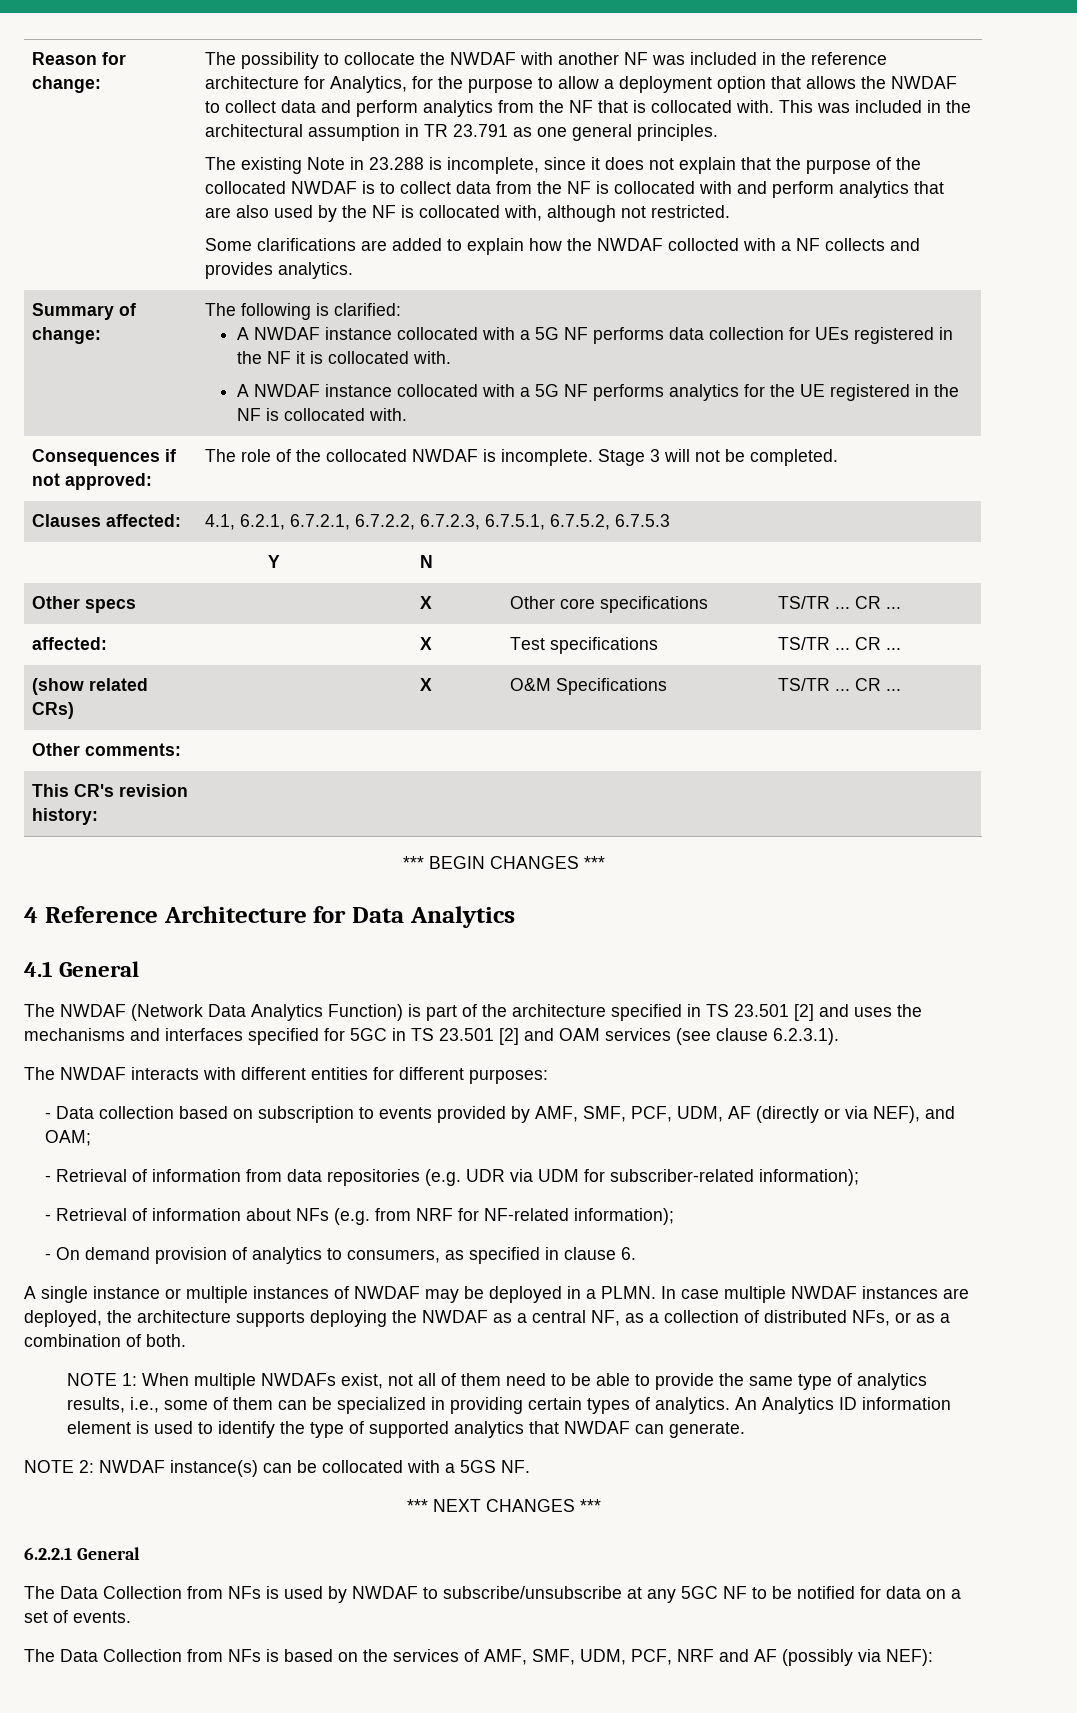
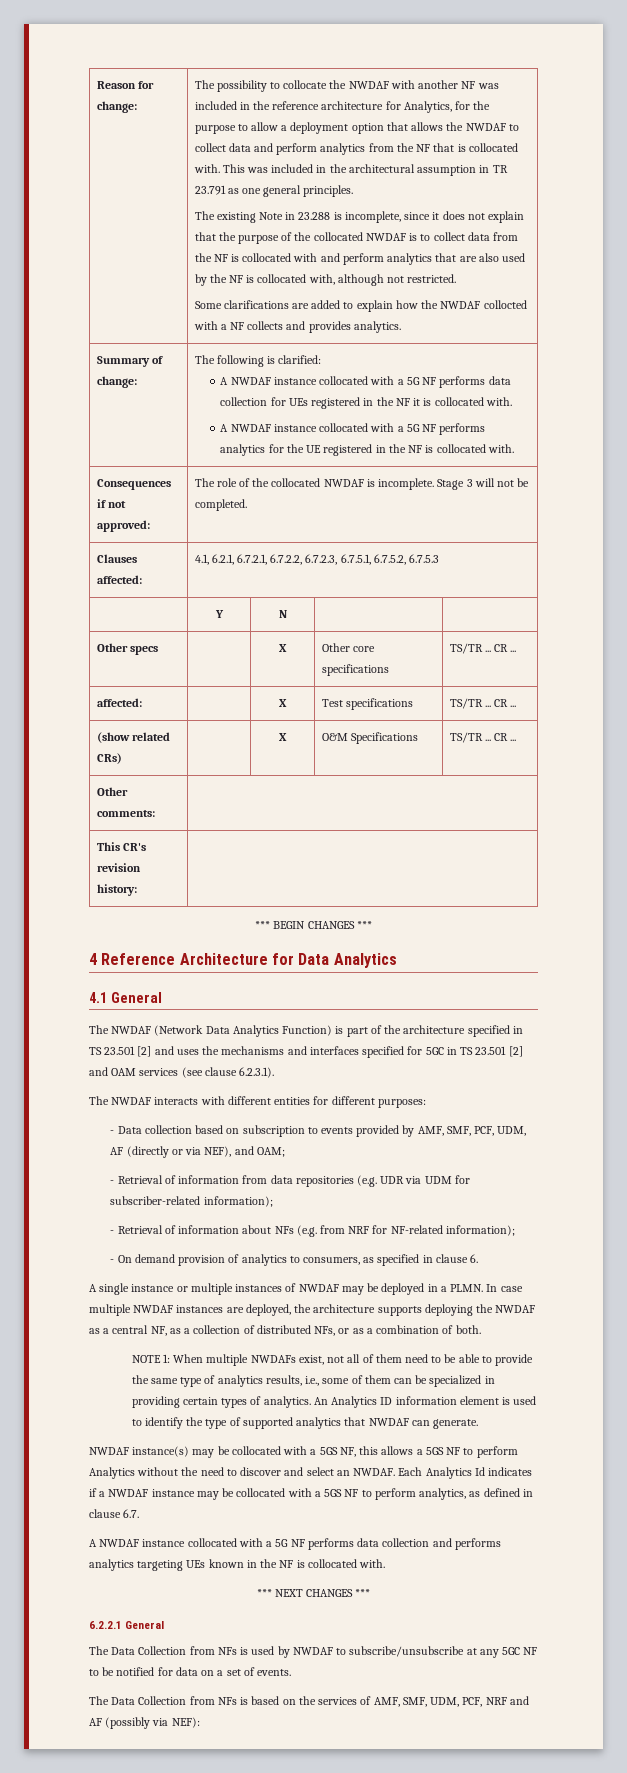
[24,1460,94,1473] NOTE 2: -> (478, 1424) none
[263,1460,530,1473] can be collocated with a 5GS NF. -> [192,1446,518,1458] [89,1467,533,1479] [89,1488,533,1500] [89,1509,140,1518] [89,1538,501,1550] [89,1559,386,1571] may be collocated with a 5GS NF, this allows a 5GS NF to perform Analytics without the need to discover and select an NWDAF. Each Analytics Id indicates if a NWDAF instance may be collocated with a 5GS NF to perform analytics, as defined in clause 6.7. // A NWDAF instance collocated with a 5G NF performs data collection and performs analytics targeting UEs known in the NF is collocated with.

